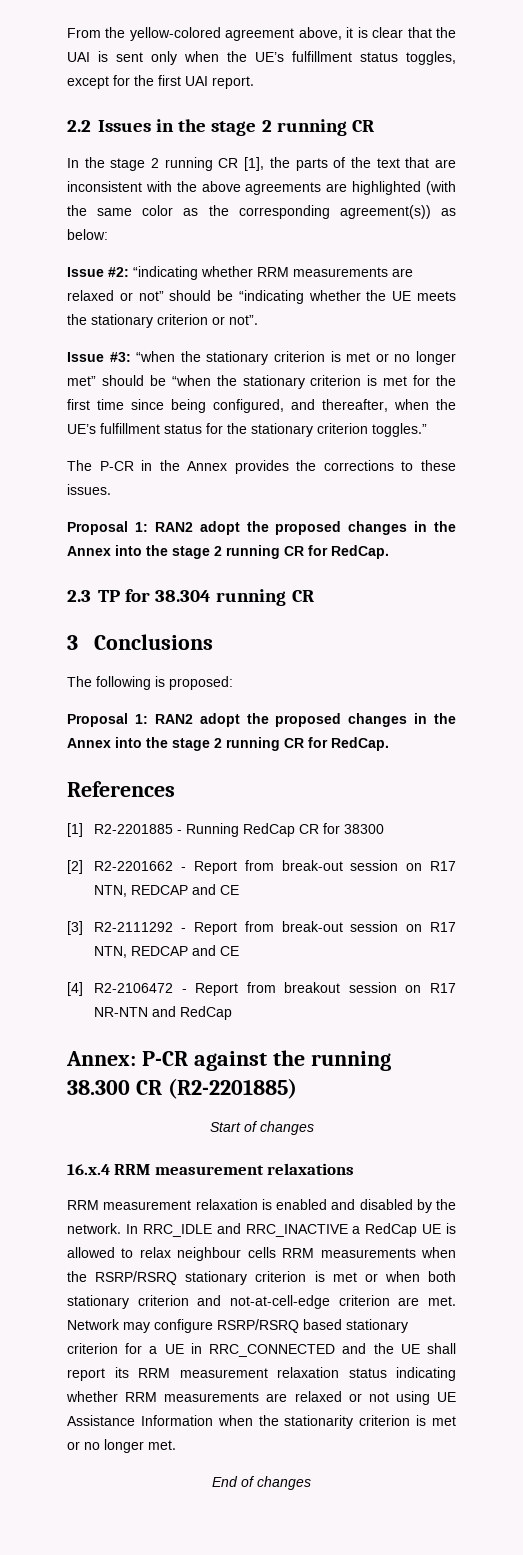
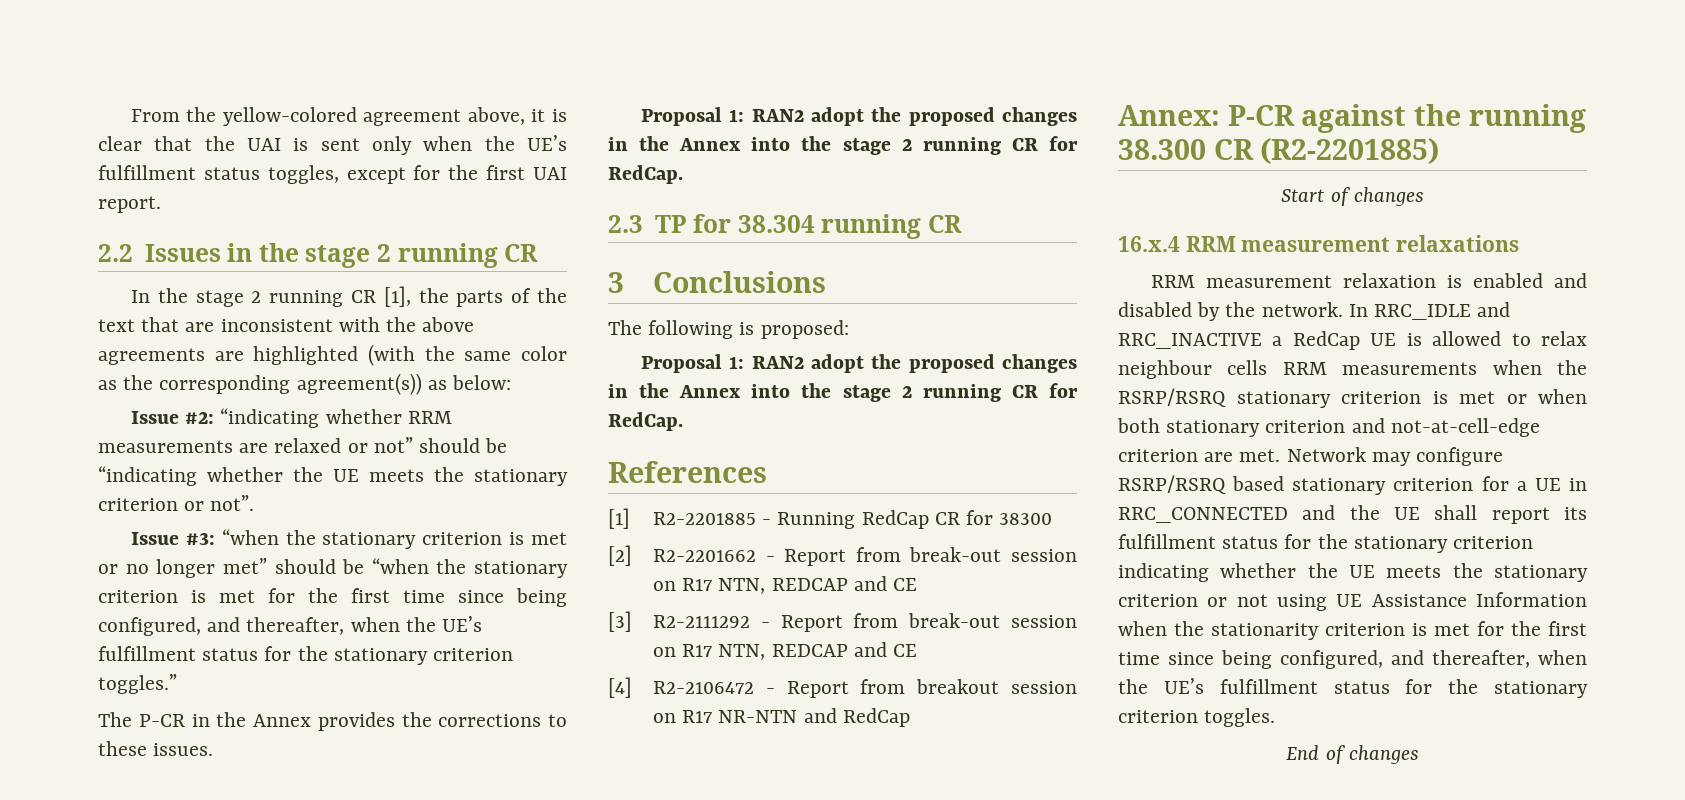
[138,1367,456,1381] [66,1391,342,1402] RRM measurement relaxation status indicating whether RRM measurements are relaxed -> [1118,534,1534,553] [1118,563,1588,582] [1118,594,1198,607] fulfillment status for the stationary criterion indicating whether the UE meets the stationary criterion
[67,1439,176,1453] or no longer met. -> [1477,621,1587,636] [1118,650,1587,669] [1118,678,1588,698] [1118,708,1276,727] for the first time since being configured, and thereafter, when the UE’s fulfillment status for the stationary criterion toggles.

